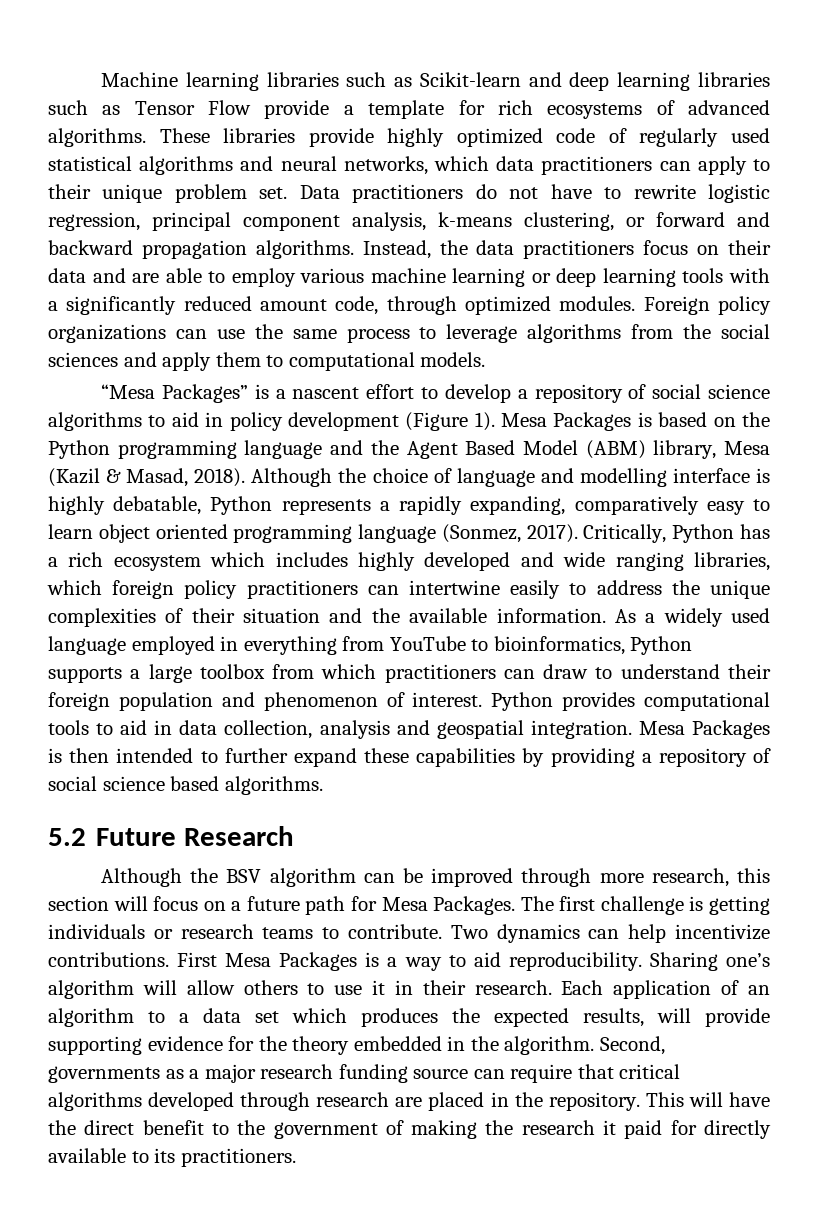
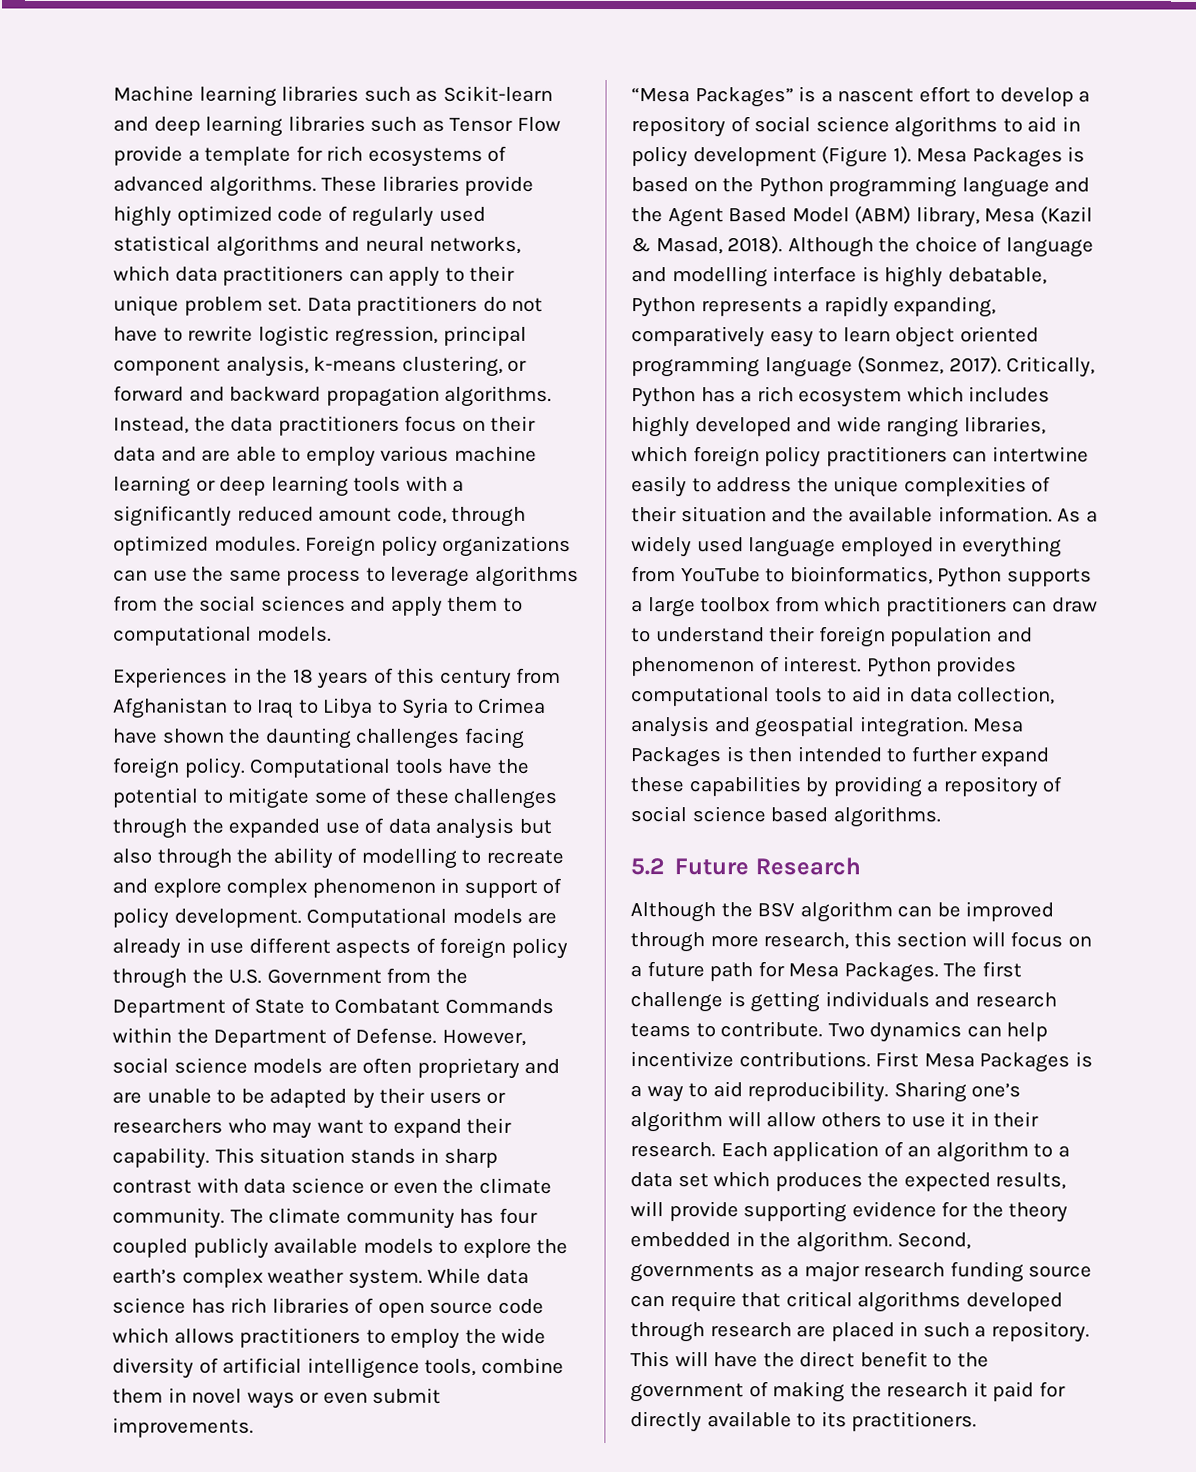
(486, 359) none -> [113,667,562,689] [113,697,547,719] [112,727,525,749] [112,757,529,779] [112,787,558,809] [112,817,552,839] [112,847,564,869] [112,877,563,898] [112,907,558,929] [112,937,568,959] [112,967,468,989] [112,997,554,1018] [112,1027,526,1048] [112,1057,561,1079] [112,1087,507,1109] [112,1117,513,1139] [112,1147,498,1169] [112,1177,552,1194] [112,1207,538,1229] [112,1237,569,1259] [112,1267,529,1289] [112,1297,544,1318] [112,1327,547,1349] [112,1357,564,1379] [112,1387,442,1409] [112,1417,254,1438] // Experiences in the 18 years of this century from Afghanistan to Iraq to Libya to Syria to Crimea have shown the daunting challenges facing foreign policy. Computational tools have the potential to mitigate some of these challenges through the expanded use of data analysis but also through the ability of modelling to recreate and explore complex phenomenon in support of policy development. Computational models are already in use different aspects of foreign policy through the U.S. Government from the Department of State to Combatant Commands within the Department of Defense. However, social science models are often proprietary and are unable to be adapted by their users or researchers who may want to expand their capability. This situation stands in sharp contrast with data science or even the climate community. The climate community has four coupled publicly available models to explore the earth’s complex weather system. While data science has rich libraries of open source code which allows practitioners to employ the wide diversity of artificial intelligence tools, combine them in novel ways or even submit improvements.
[153,929,173,939] or -> [934,992,971,1008] and
[514,1092,543,1107] the -> [922,1322,987,1338] such a

